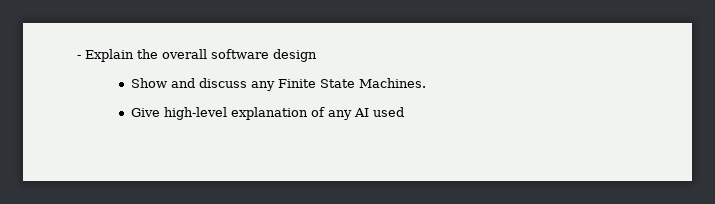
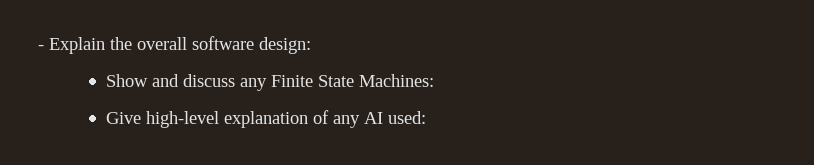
[273,49,317,62] design -> [259,37,311,54] design:
[359,78,427,88] Machines. -> [358,74,434,87] Machines:
[373,107,405,117] used -> [387,111,426,124] used:

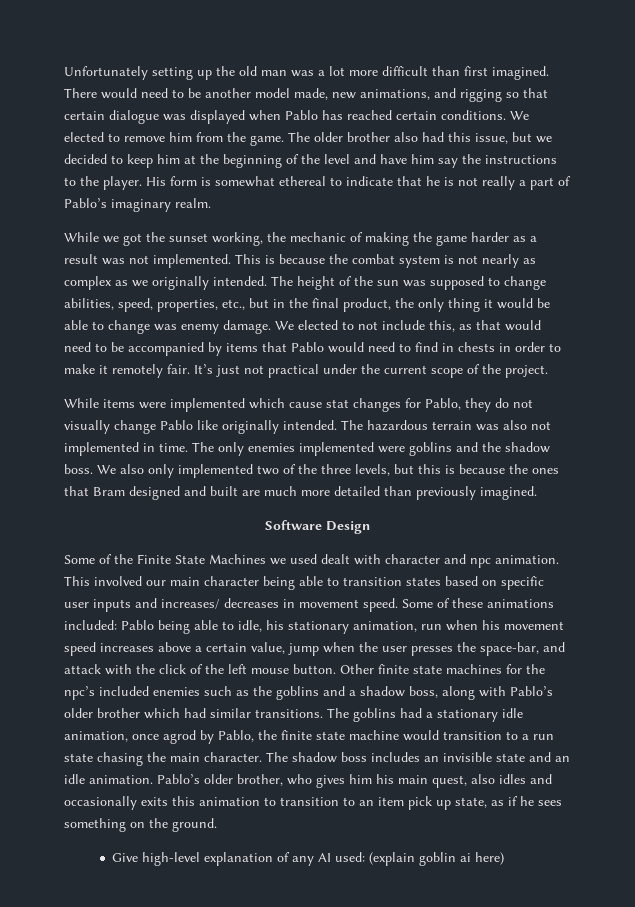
[38,36,311,54] [105,74,434,91] - Explain the overall software design: // Show and discuss any Finite State Machines: -> [64,66,549,80] [64,88,548,102] [64,110,529,124] [64,132,552,146] [64,154,557,168] [64,176,571,190] [64,198,211,212] [64,232,537,246] [64,254,536,268] [64,276,546,290] [64,298,550,312] [64,320,541,334] [64,342,561,356] [64,364,548,378] [64,398,533,412] [64,420,551,434] [64,442,550,456] [64,464,559,478] [64,486,537,500] [265,520,370,534] [64,554,559,568] [64,576,544,590] [64,598,554,612] [64,620,564,634] [64,642,565,656] [64,664,545,675] [64,686,553,700] [64,708,523,722] [64,730,554,744] [64,752,570,766] [64,774,552,788] [64,796,562,810] [64,818,217,832] Unfortunately setting up the old man was a lot more difficult than first imagined. There would need to be another model made, new animations, and rigging so that certain dialogue was displayed when Pablo has reached certain conditions. We elected to remove him from the game. The older brother also had this issue, but we decided to keep him at the beginning of the level and have him say the instructions to the player. His form is somewhat ethereal to indicate that he is not really a part of Pablo’s imaginary realm. // While we got the sunset working, the mechanic of making the game harder as a result was not implemented. This is because the combat system is not nearly as complex as we originally intended. The height of the sun was supposed to change abilities, speed, properties, etc., but in the final product, the only thing it would be able to change was enemy damage. We elected to not include this, as that would need to be accompanied by items that Pablo would need to find in chests in order to make it remotely fair. It’s just not practical under the current scope of the project. // While items were implemented which cause stat changes for Pablo, they do not visually change Pablo like originally intended. The hazardous terrain was also not implemented in time. The only enemies implemented were goblins and the shadow boss. We also only implemented two of the three levels, but this is because the ones that Bram designed and built are much more detailed than previously imagined. // Software Design // Some of the Finite State Machines we used dealt with character and npc animation. This involved our main character being able to transition states based on specific user inputs and increases/ decreases in movement speed. Some of these animations included: Pablo being able to idle, his stationary animation, run when his movement speed increases above a certain value, jump when the user presses the space-bar, and attack with the click of the left mouse button. Other finite state machines for the npc’s included enemies such as the goblins and a shadow boss, along with Pablo’s older brother which had similar transitions. The goblins had a stationary idle animation, once agrod by Pablo, the finite state machine would transition to a run state chasing the main character. The shadow boss includes an invisible state and an idle animation. Pablo’s older brother, who gives him his main quest, also idles and occasionally exits this animation to transition to an item pick up state, as if he sees something on the ground.
(426, 117) none -> [369,852,505,866] (explain goblin ai here)

